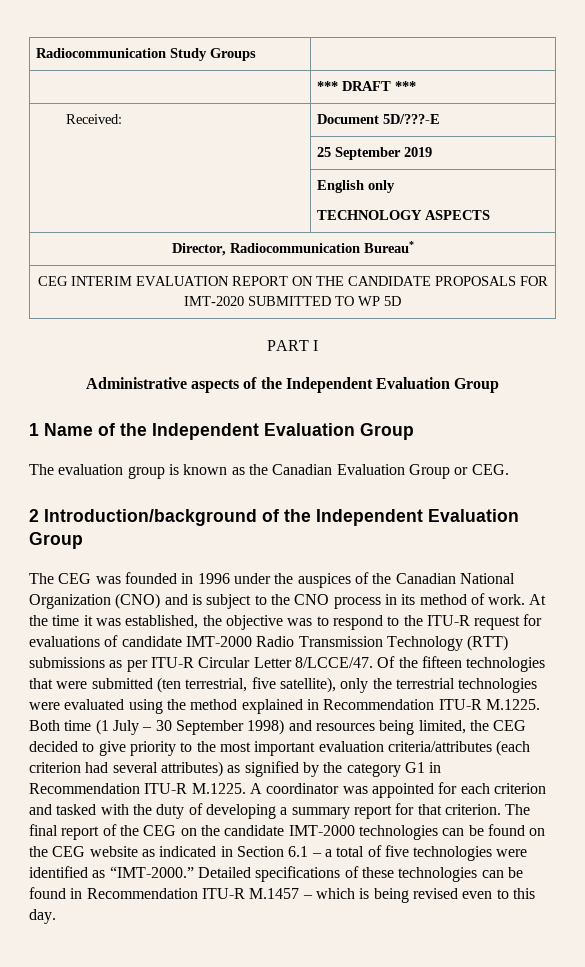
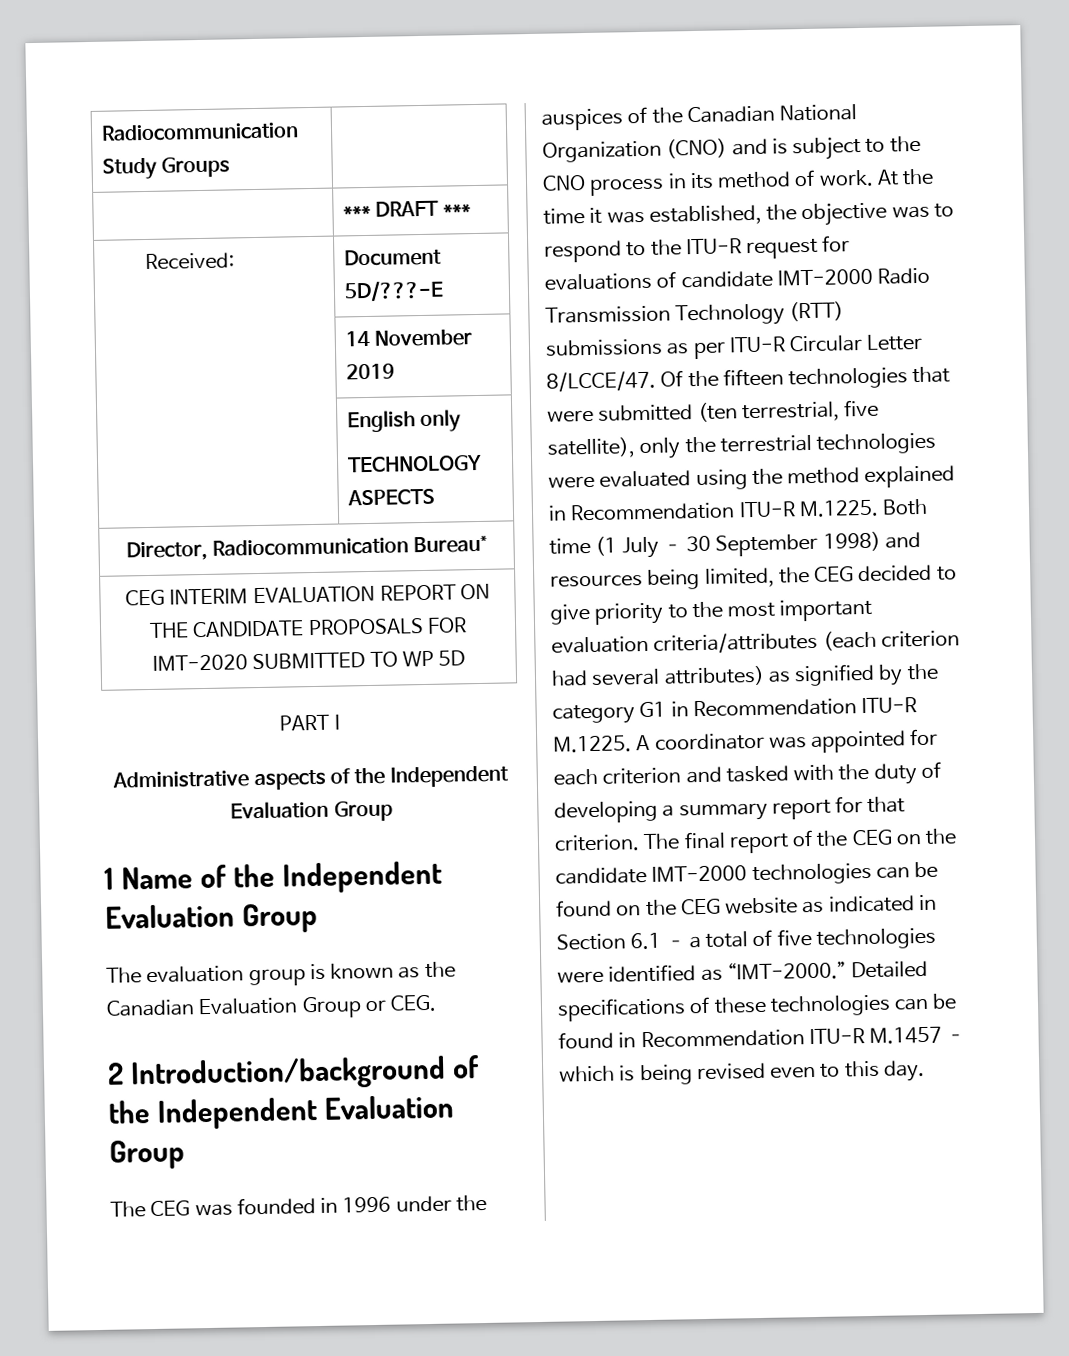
[317,147,402,160] 25 September -> [345,329,473,347] 14 November

